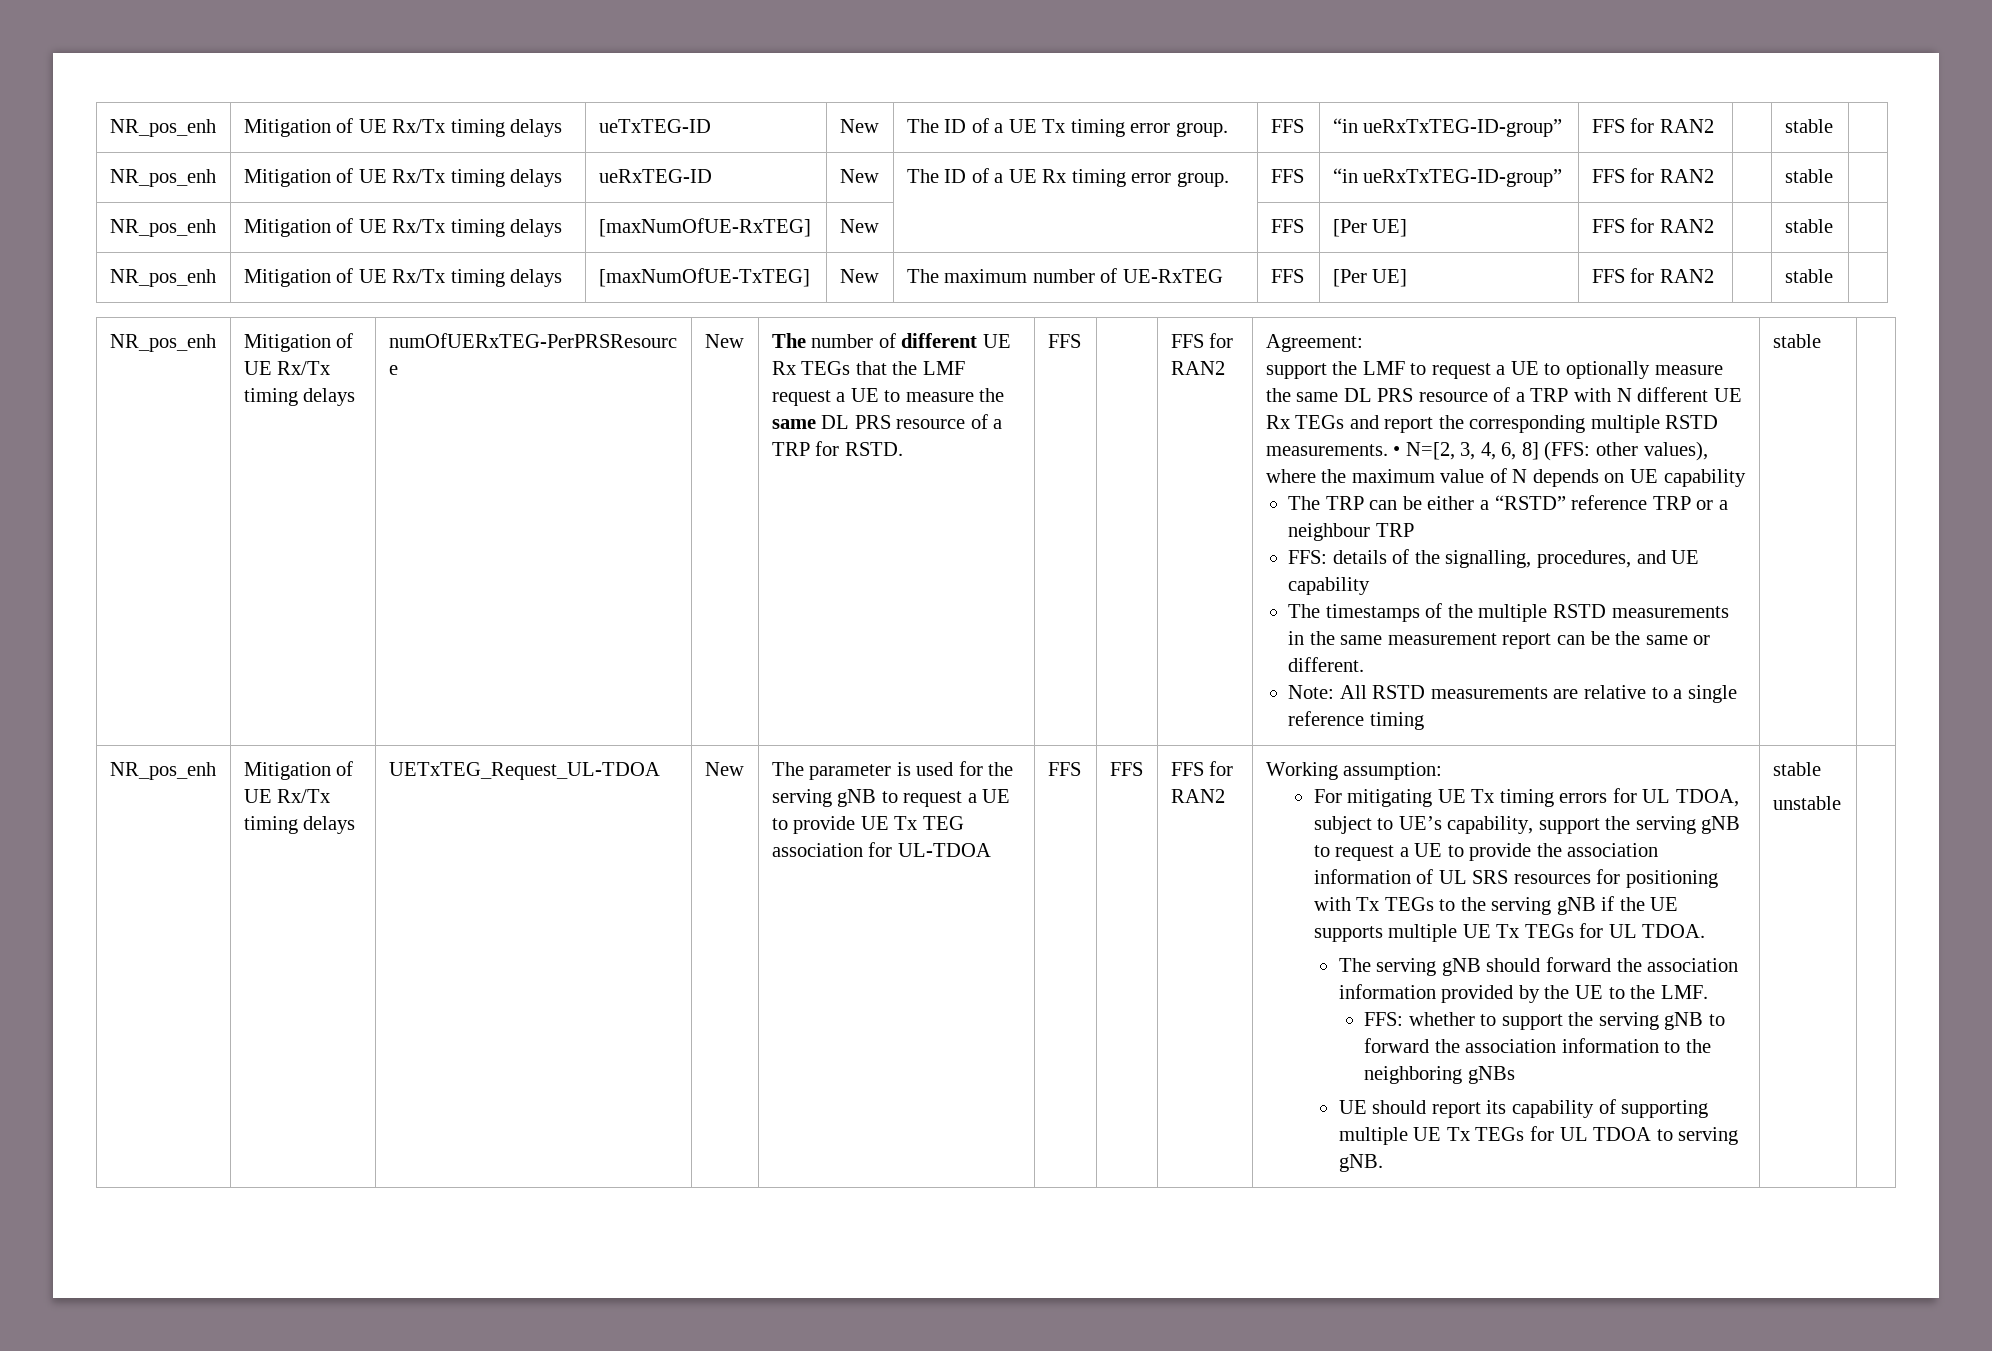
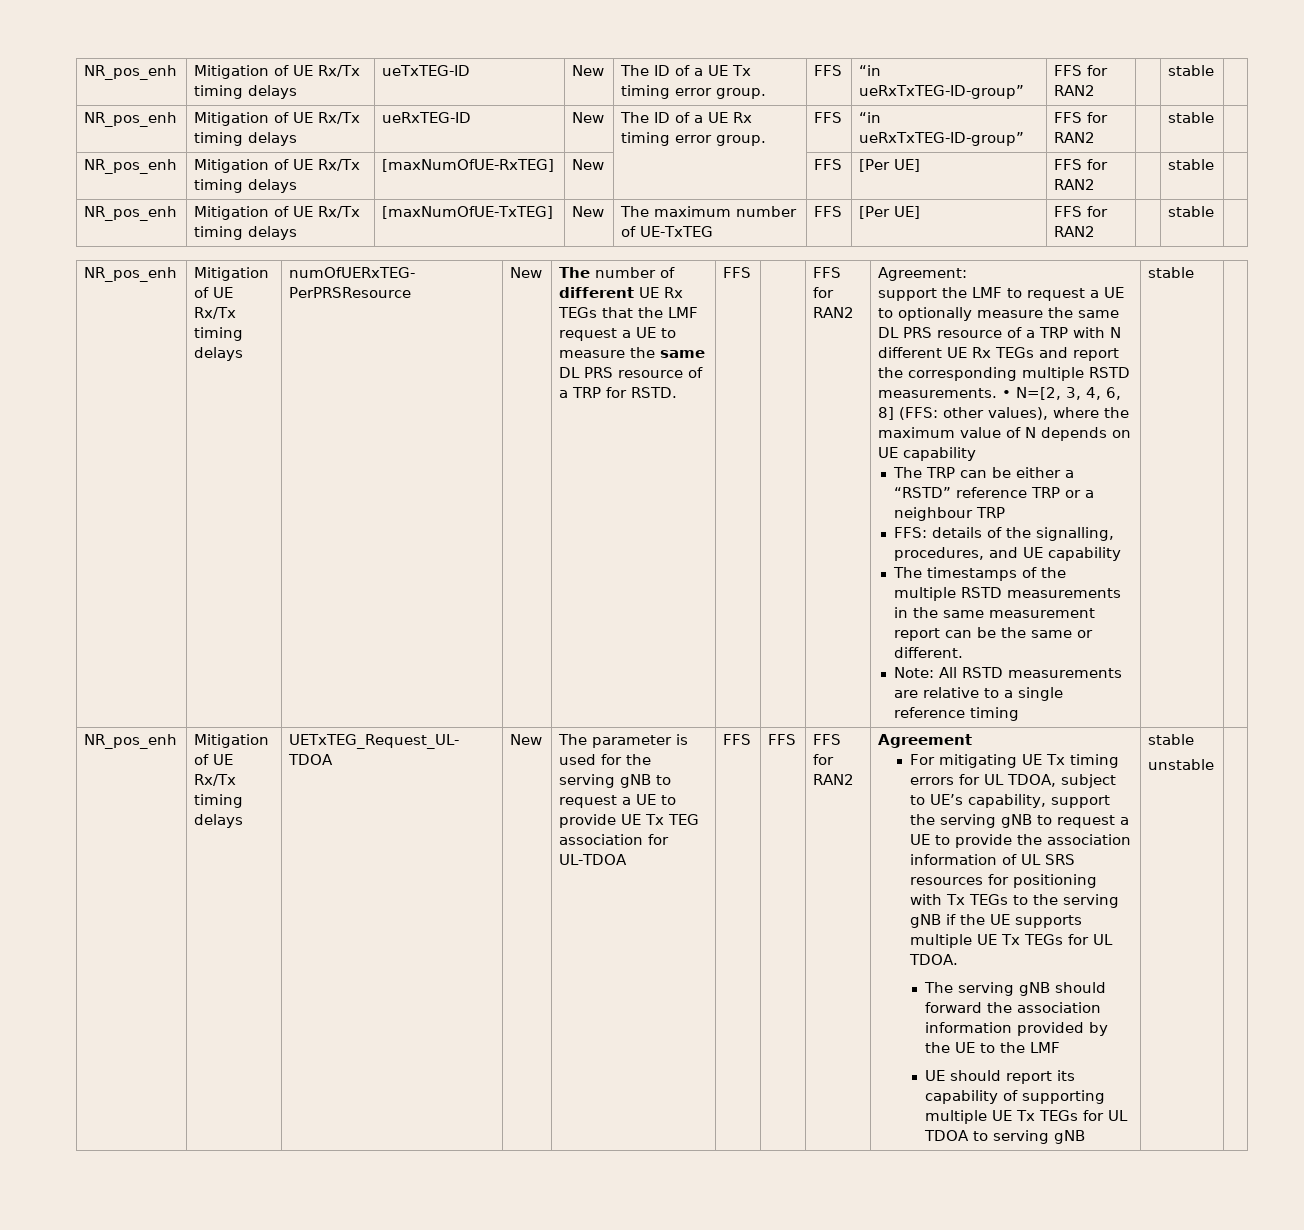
[1122,269,1223,283] UE-RxTEG -> [640,226,714,237] UE-TxTEG
[1265,762,1443,780] Working assumption: -> [878,734,973,748] Agreement
[1660,985,1708,999] [1364,1012,1725,1030] [1364,1038,1711,1053] [1364,1066,1515,1084] LMF. // FFS: whether to support the serving gNB to forward the association information to the neighboring gNBs -> [1030,1042,1061,1053] LMF
[1338,1154,1383,1172] gNB. -> [1054,1130,1086,1144] gNB

